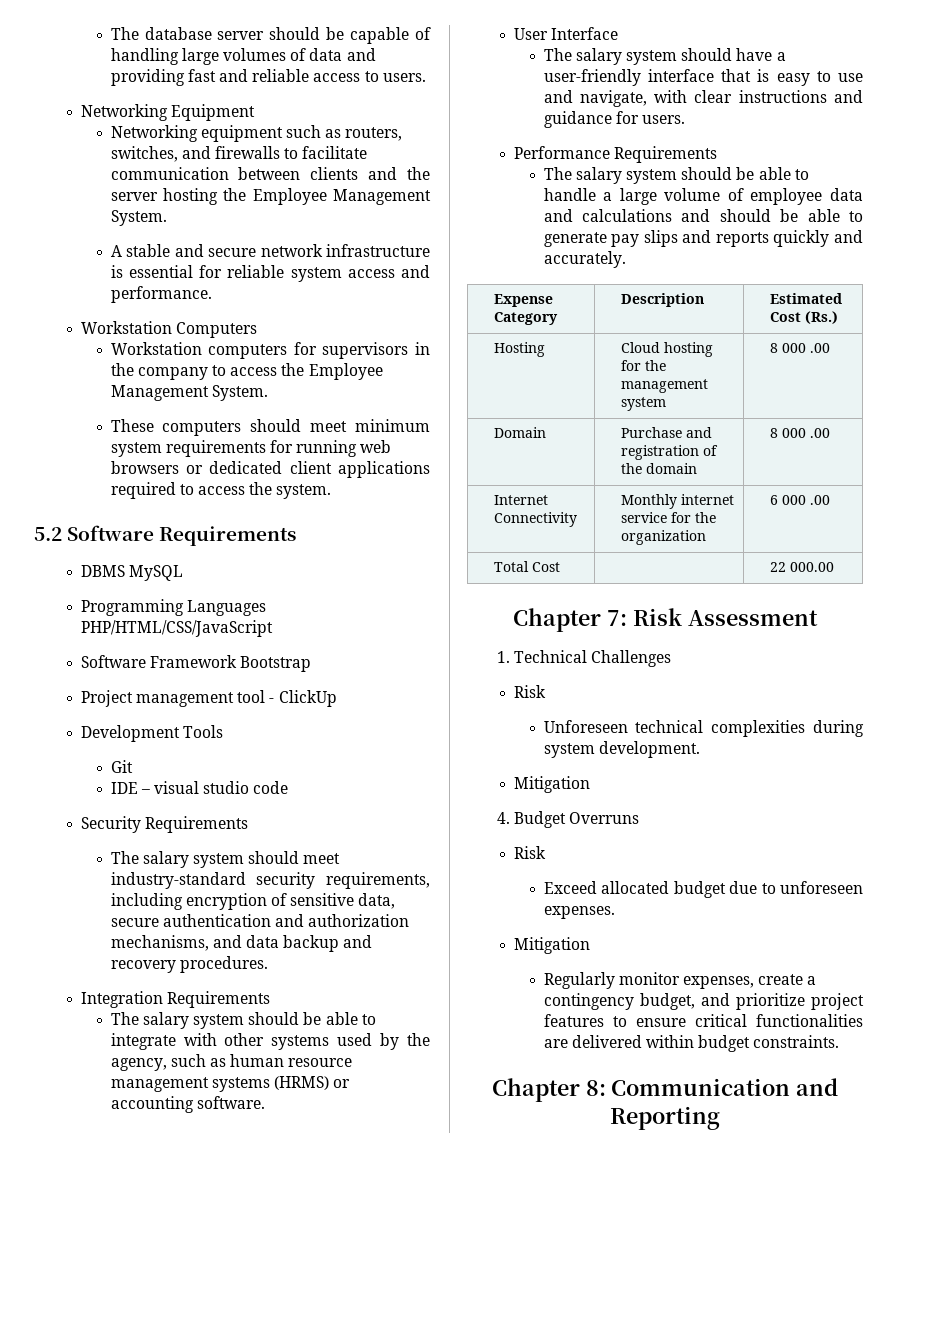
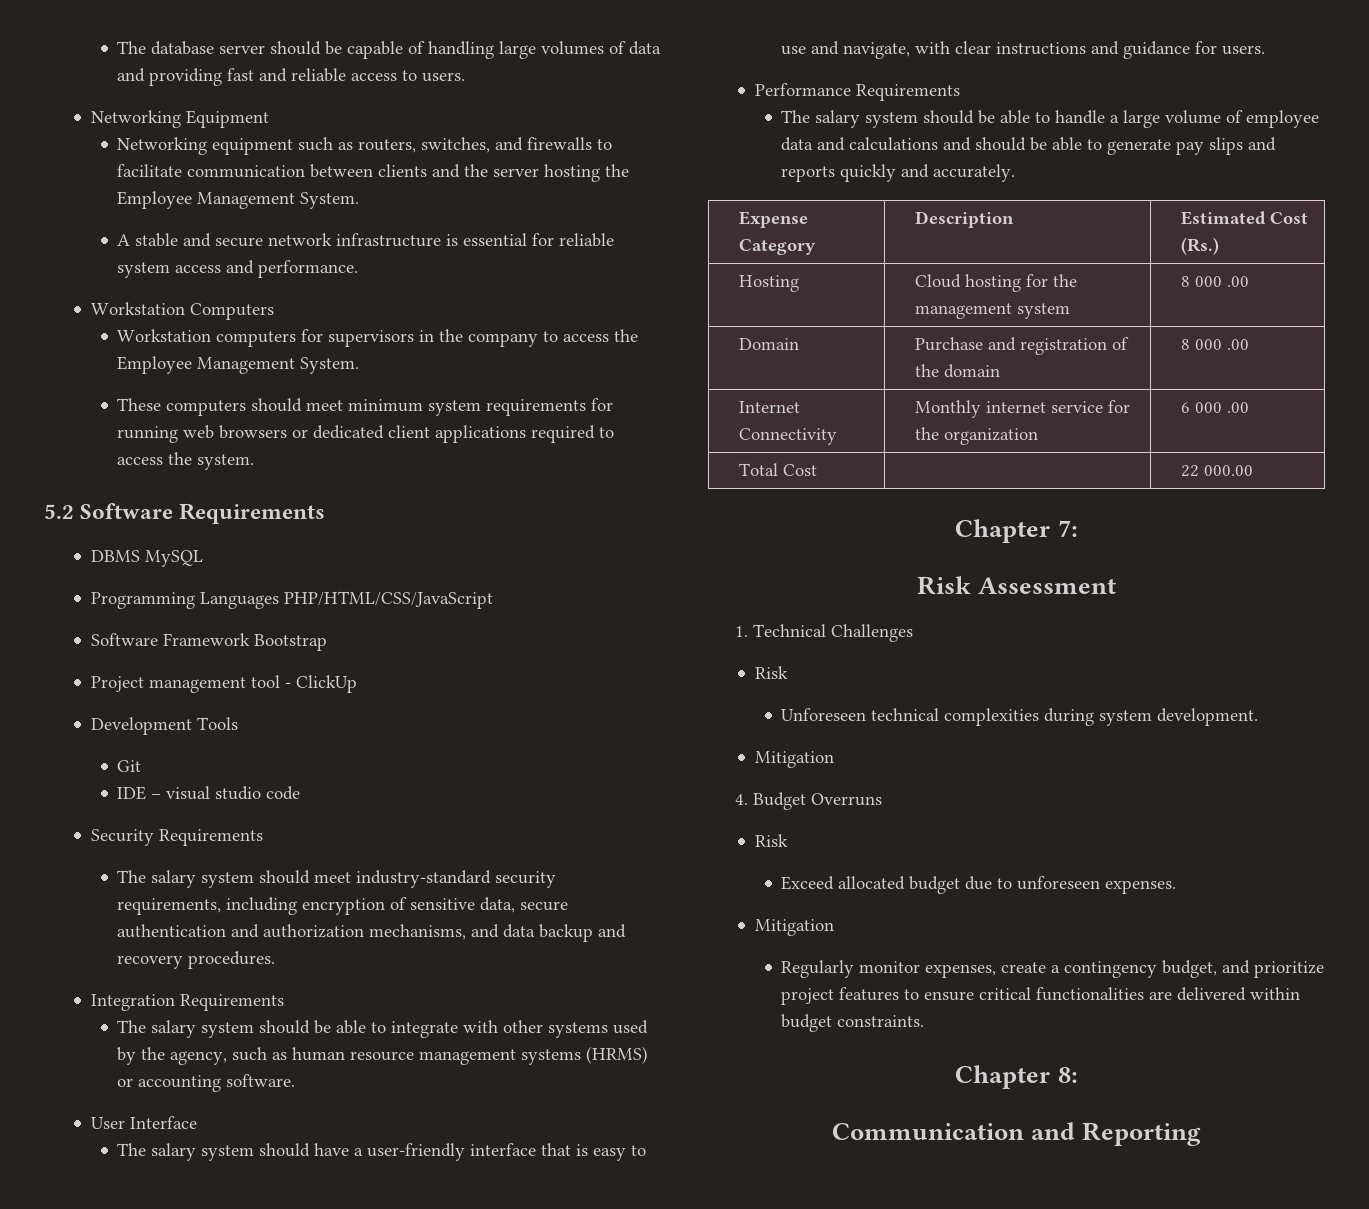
(628, 618) none -> (1078, 528) //
(606, 1088) none -> (1078, 1075) //

